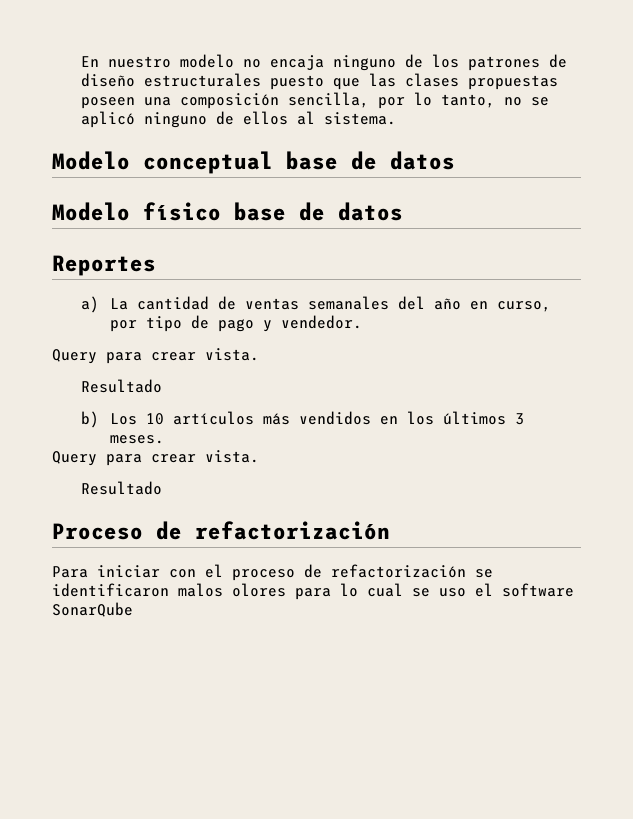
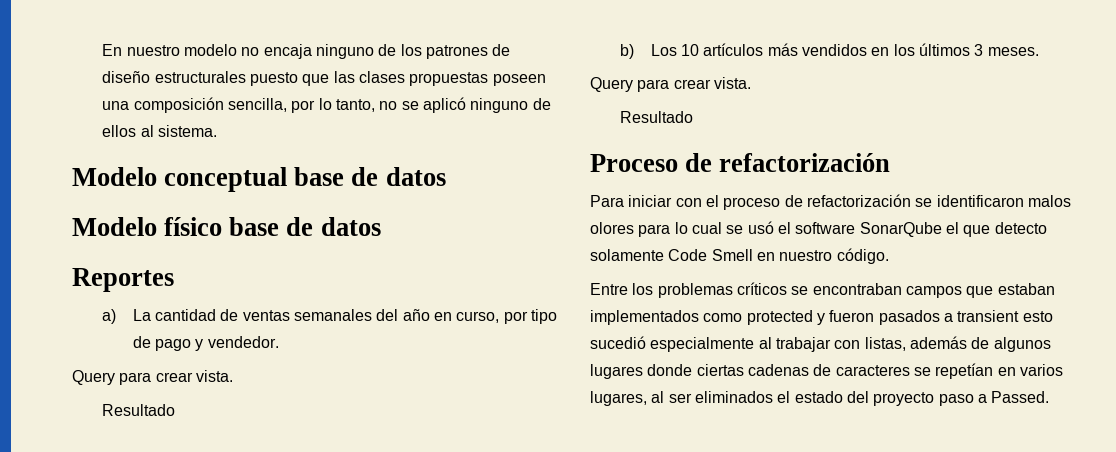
[439,588,466,597] uso -> [747,221,774,234] usó
(133, 609) none -> [945,222,1047,237] [590,248,889,264] [590,282,1055,298] [590,310,1053,325] [590,336,1051,352] [590,363,1063,379] [590,391,1050,406] el que detecto solamente Code Smell en nuestro código. // Entre los problemas críticos se encontraban campos que estaban implementados como protected y fueron pasados a transient esto sucedió especialmente al trabajar con listas, además de algunos lugares donde ciertas cadenas de caracteres se repetían en varios lugares, al ser eliminados el estado del proyecto paso a Passed.

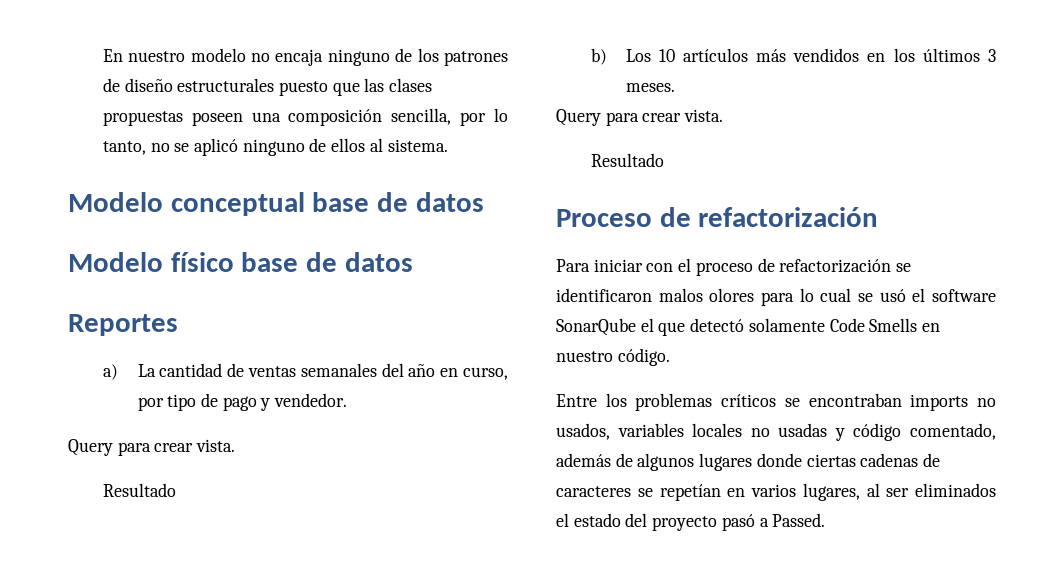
[994,222,1047,234] detecto -> [690,318,745,332] detectó
[711,249,753,261] Smell -> [869,318,918,332] Smells
[905,283,1055,298] [590,310,1053,325] [590,336,906,352] campos que estaban implementados como protected y fueron pasados a transient esto sucedió especialmente al trabajar con listas, -> [910,394,996,411] [556,423,996,441] imports no usados, variables locales no usadas y código comentado,
[938,394,974,406] paso -> [721,514,755,531] pasó

